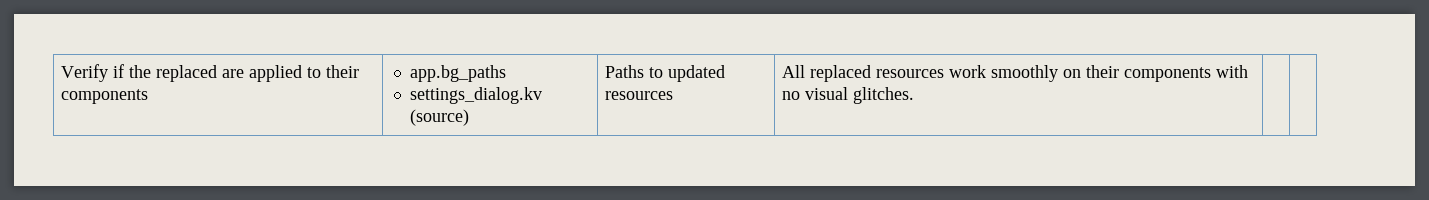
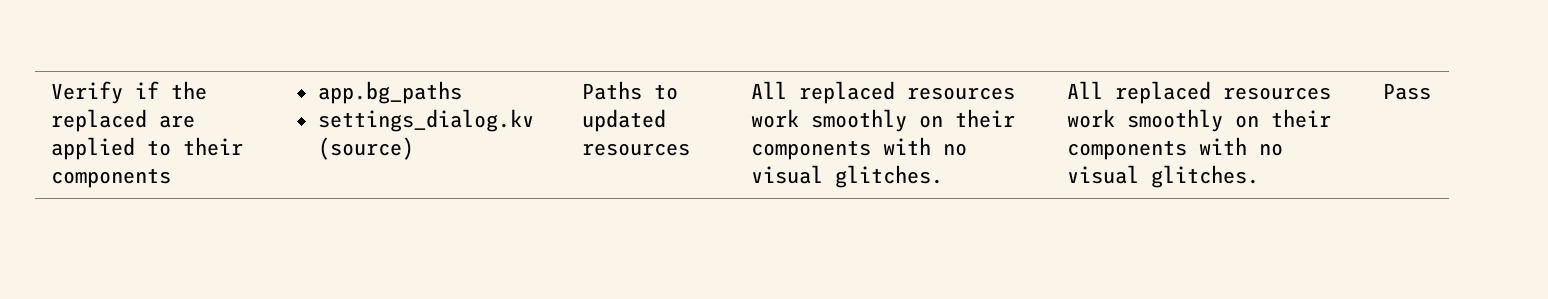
(915, 95) | -> [1067,81,1332,104] [1067,109,1332,132] [1067,137,1284,160] [1067,165,1260,188] [1383,83,1432,100] All replaced resources work smoothly on their components with no visual glitches. | Pass

